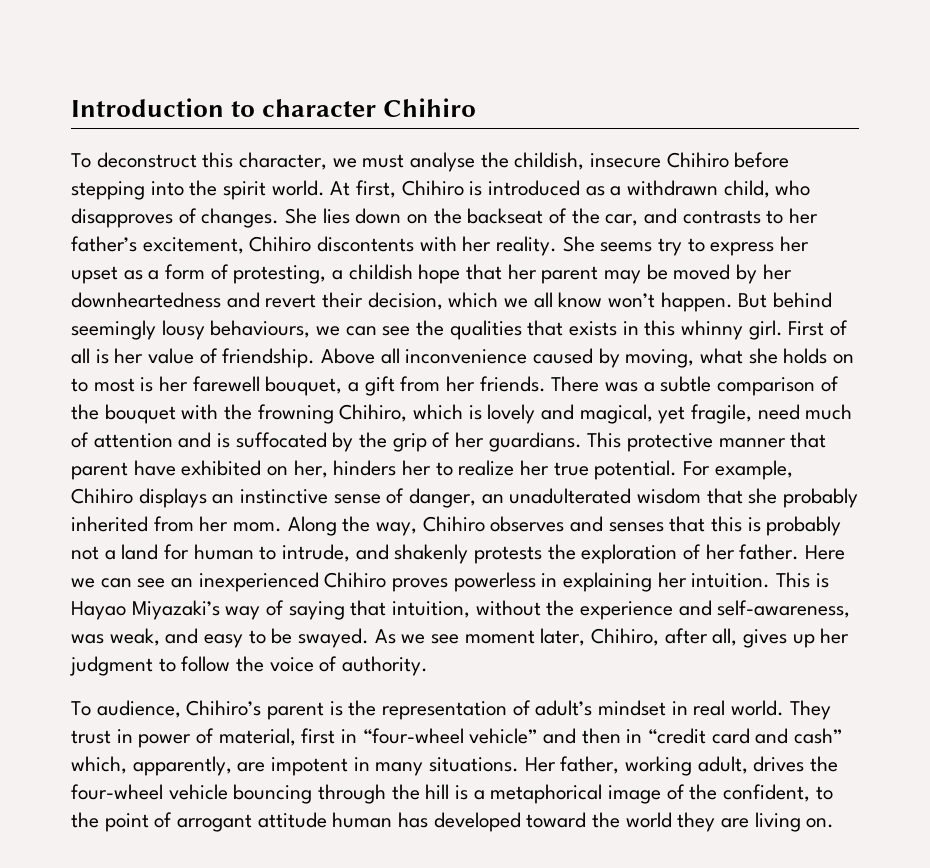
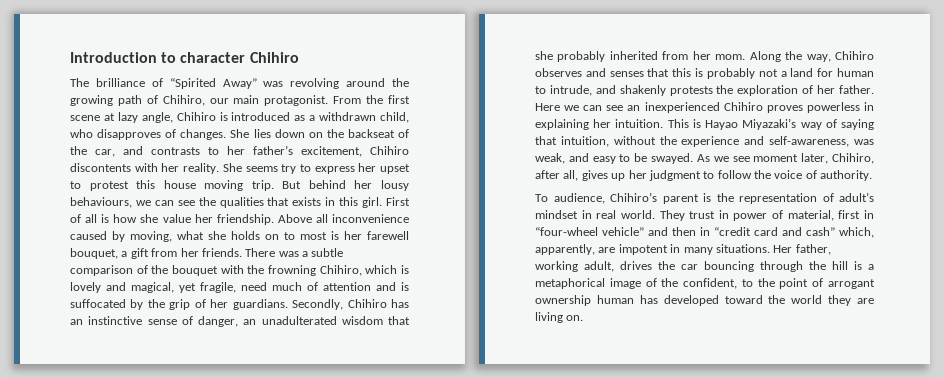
[71,152,790,172] [71,180,397,200] To deconstruct this character, we must analyse the childish, insecure Chihiro before stepping into the spirit world. At first, -> [70,78,409,89] [70,95,411,106] [70,112,173,123] The brilliance of “Spirited Away” was revolving around the growing path of Chihiro, our main protagonist. From the first scene at lazy angle,
[123,264,792,284] [71,292,733,312] as a form of protesting, a childish hope that her parent may be moved by her downheartedness and revert their decision, which we all know won’t happen. -> [70,180,274,191] to protest this house moving trip.
[71,320,156,340] seemingly -> [354,180,373,189] her
[681,320,744,340] whinny -> (359, 201) none
[114,348,218,364] her value of -> [113,214,213,223] how she value her
[587,432,827,452] [71,460,793,480] [71,488,207,508] This protective manner that parent have exhibited on her, hinders her to realize her true potential. For example, Chihiro displays -> [292,299,410,310] Secondly, Chihiro has
[71,784,228,800] four-wheel vehicle -> [681,264,698,270] car
[257,812,327,828] attitude -> [535,295,591,306] ownership

